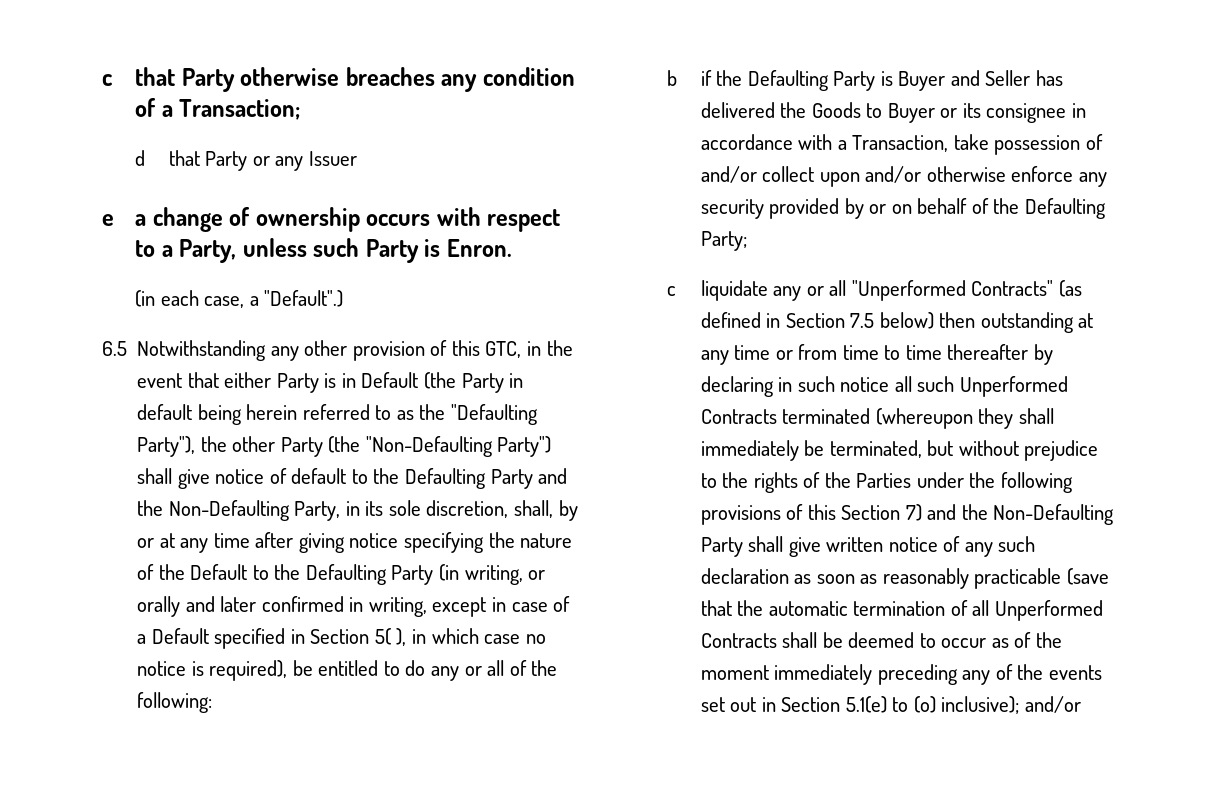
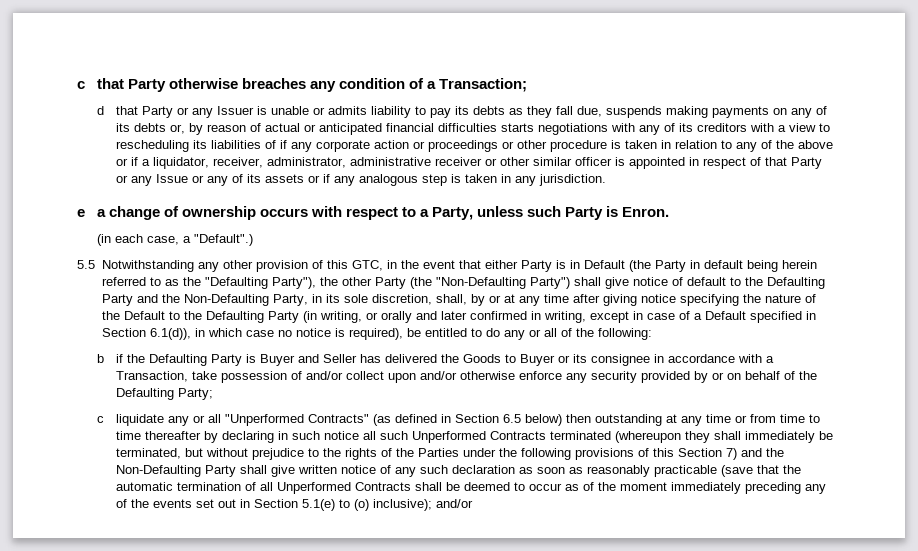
(357, 158) none -> [257,106,828,118] [116,123,831,135] [116,140,834,152] [116,157,823,169] [116,174,607,186] is unable or admits liability to pay its debts as they fall due, suspends making payments on any of its debts or, by reason of actual or anticipated financial difficulties starts negotiations with any of its creditors with a view to rescheduling its liabilities of if any corporate action or proceedings or other procedure is taken in relation to any of the above or if a liquidator, receiver, administrator, administrative receiver or other similar officer is appointed in respect of that Party or any Issue or any of its assets or if any analogous step is taken in any jurisdiction.
[102,341,127,356] 6.5 -> [77,260,95,269] 5.5
[374,628,407,646] 5( ), -> [149,328,191,340] 6.1(d)),
[850,313,875,328] 7.5 -> [503,414,522,423] 6.5

